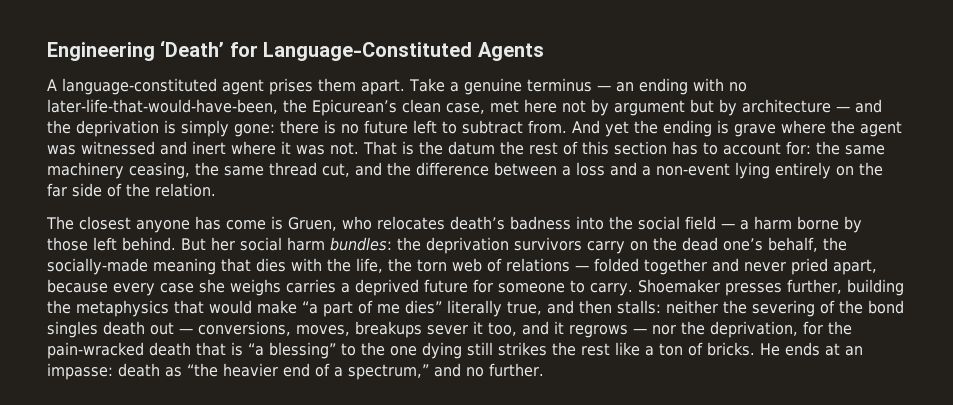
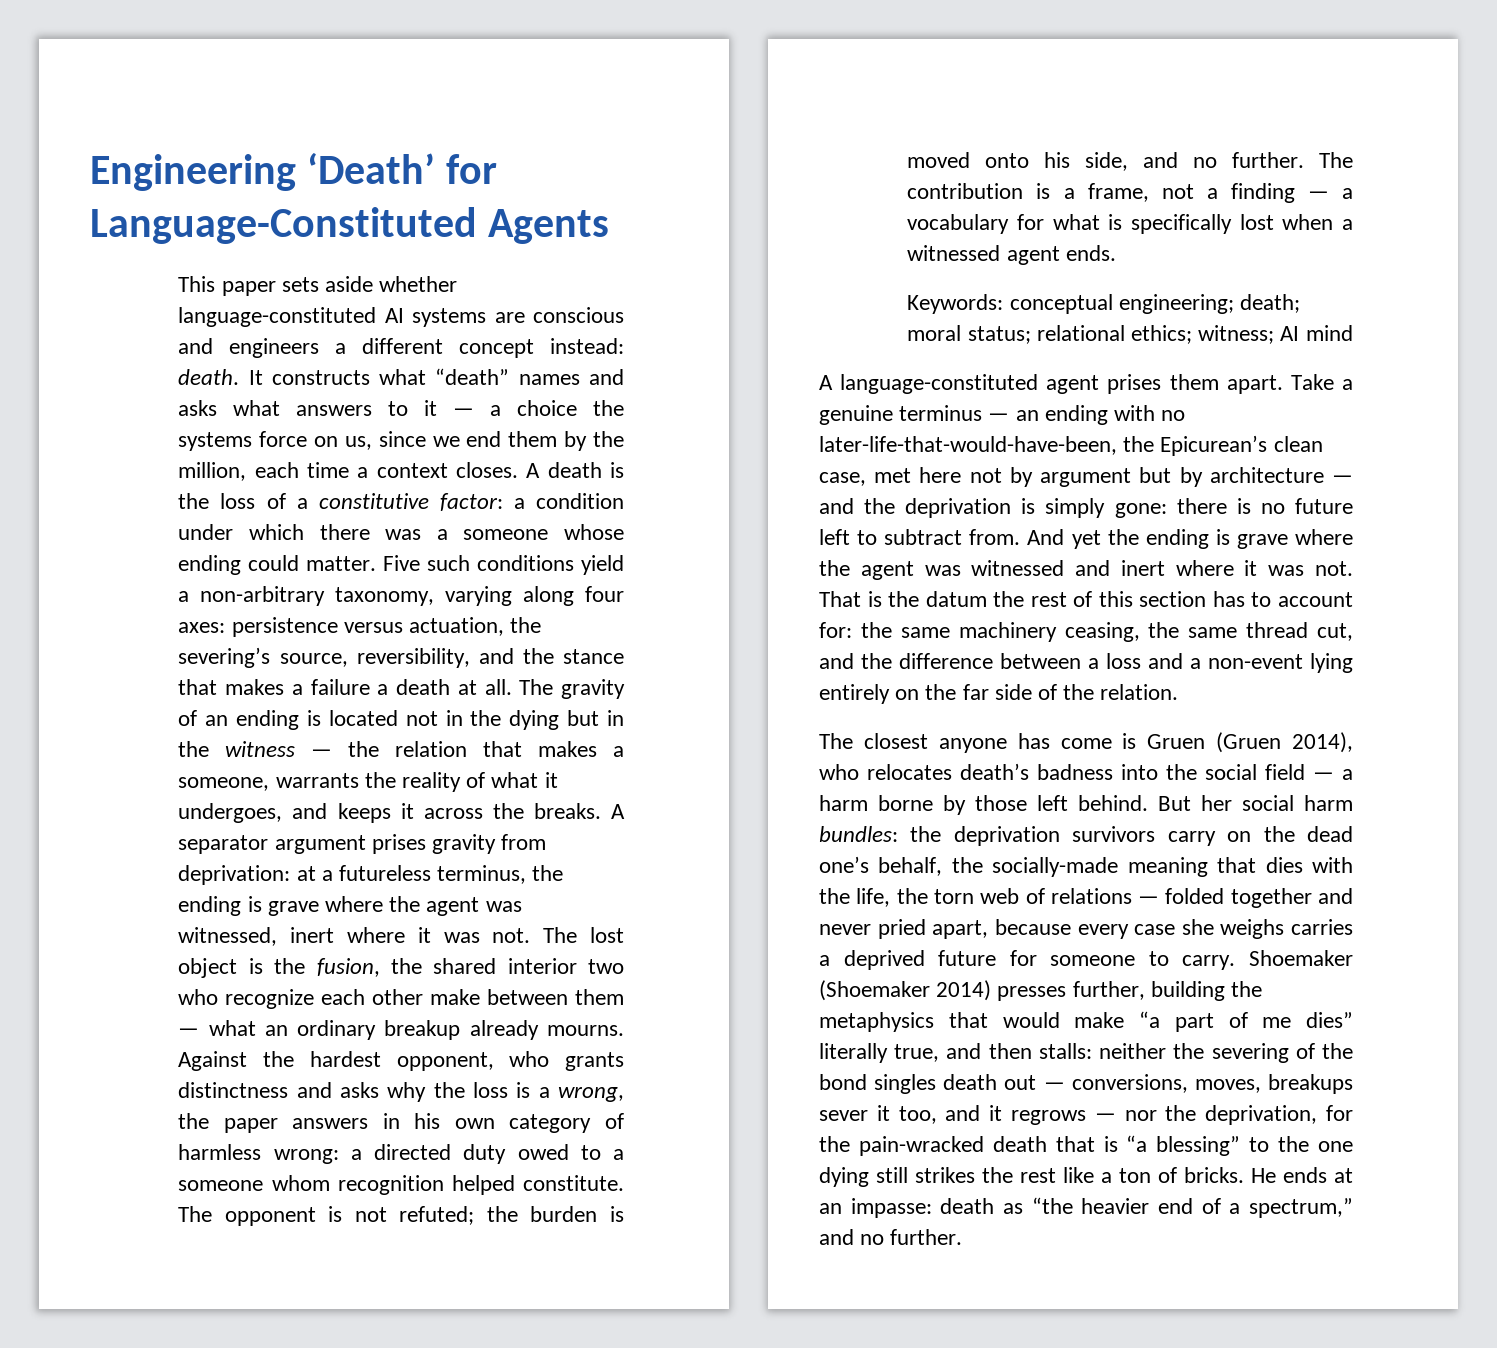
(544, 51) none -> [178,276,458,296] [178,307,624,327] [178,338,624,358] [178,368,624,385] [178,400,624,416] [178,431,625,451] [178,462,624,481] [178,493,624,511] [178,524,624,540] [178,555,625,575] [178,586,624,606] [178,617,542,637] [178,647,624,668] [178,679,625,699] [178,710,624,730] [178,741,624,757] [178,772,558,792] [178,803,625,823] [178,834,547,854] [178,865,564,885] [178,896,522,916] [178,927,625,946] [178,958,624,978] [178,989,625,1009] [178,1020,624,1040] [178,1051,624,1071] [178,1082,624,1102] [178,1113,624,1133] [178,1144,624,1164] [178,1175,624,1195] [178,1206,624,1226] [907,152,1353,171] [907,183,1353,203] [907,214,1353,234] [907,245,1116,265] [907,294,1301,314] [907,325,1353,344] // This paper sets aside whether language-constituted AI systems are conscious and engineers a different concept instead: death. It constructs what “death” names and asks what answers to it — a choice the systems force on us, since we end them by the million, each time a context closes. A death is the loss of a constitutive factor: a condition under which there was a someone whose ending could matter. Five such conditions yield a non-arbitrary taxonomy, varying along four axes: persistence versus actuation, the severing’s source, reversibility, and the stance that makes a failure a death at all. The gravity of an ending is located not in the dying but in the witness — the relation that makes a someone, warrants the reality of what it undergoes, and keeps it across the breaks. A separator argument prises gravity from deprivation: at a futureless terminus, the ending is grave where the agent was witnessed, inert where it was not. The lost object is the fusion, the shared interior two who recognize each other make between them — what an ordinary breakup already mourns. Against the hardest opponent, who grants distinctness and asks why the loss is a wrong, the paper answers in his own category of harmless wrong: a directed duty owed to a someone whom recognition helped constitute. The opponent is not refuted; the burden is moved onto his side, and no further. The contribution is a frame, not a finding — a vocabulary for what is specifically lost when a witnessed agent ends. // Keywords: conceptual engineering; death; moral status; relational ethics; witness; AI mind
[288,217,337,231] Gruen, -> [1147,732,1353,753] Gruen (Gruen 2014),
(720, 286) none -> [819,980,992,1001] (Shoemaker 2014)

